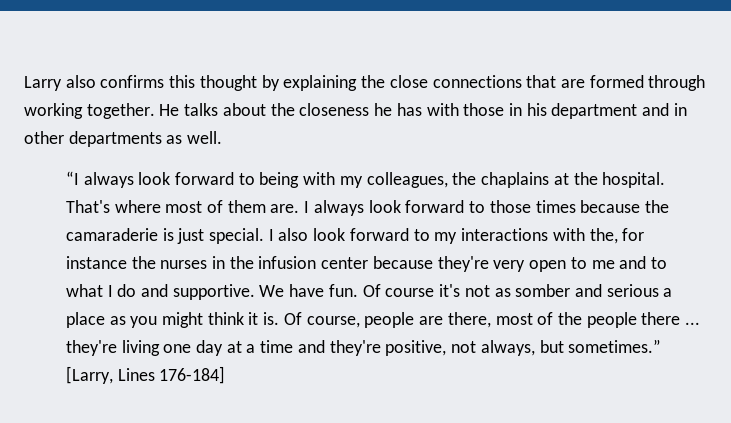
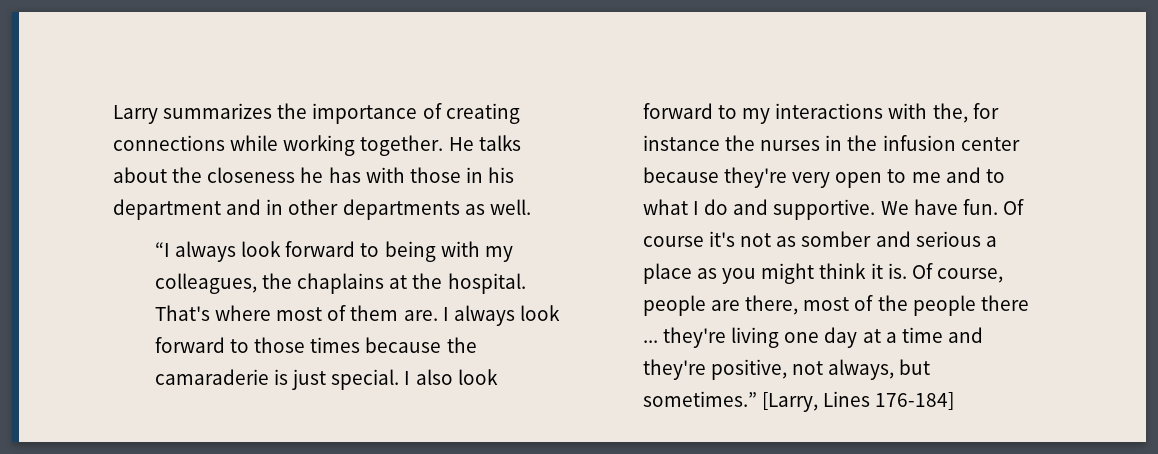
[65,75,706,91] also confirms this thought by explaining the close connections that are formed through -> [163,103,520,124] [113,135,279,151] summarizes the importance of creating connections while

